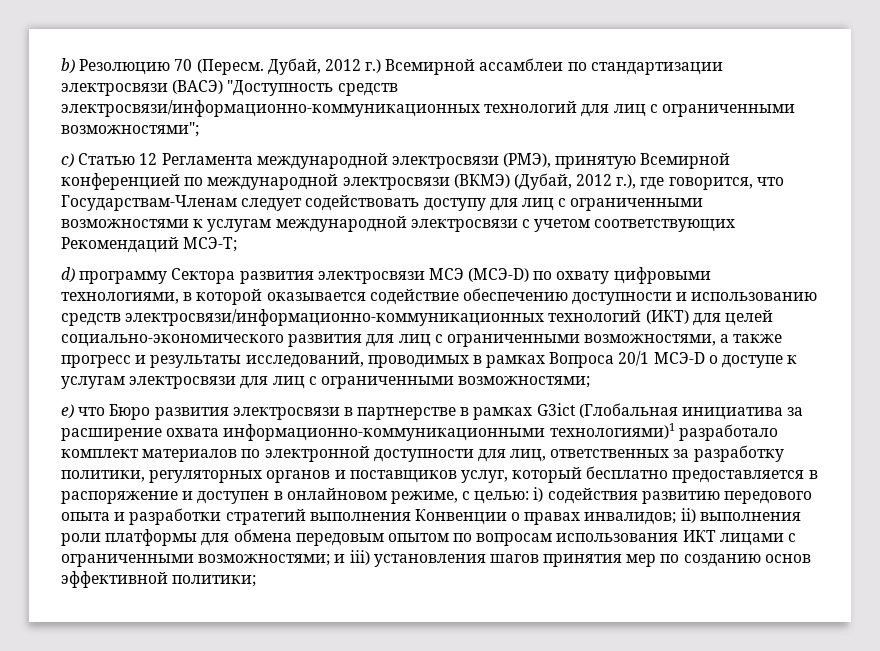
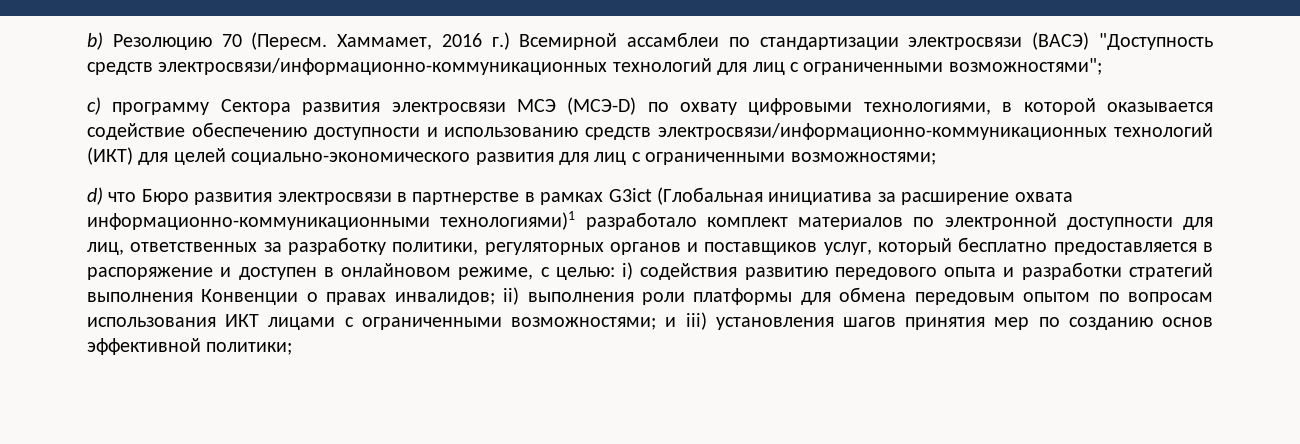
[267,58,361,75] Дубай, 2012 -> [337,33,482,50] Хаммамет, 2016
[78,153,731,169] [61,173,784,190] [61,195,704,211] [61,216,736,232] [61,237,238,253] [61,267,75,283] Статью 12 Регламента международной электросвязи (РМЭ), принятую Всемирной конференцией по международной электросвязи (ВКМЭ) (Дубай, 2012 г.), где говорится, что Государствам-Членам следует содействовать доступу для лиц с ограниченными возможностями к услугам международной электросвязи с учетом соответствующих Рекомендаций МСЭ-Т; // d) -> (101, 106) none
[584,334,783,346] [61,351,798,368] [61,376,454,389] возможностями, а также прогресс и результаты исследований, проводимых в рамках Вопроса 20/1 МСЭ-D о доступе к услугам электросвязи для лиц с ограниченными -> (786, 158) none
[61,404,74,419] e) -> [87,187,103,205] d)

